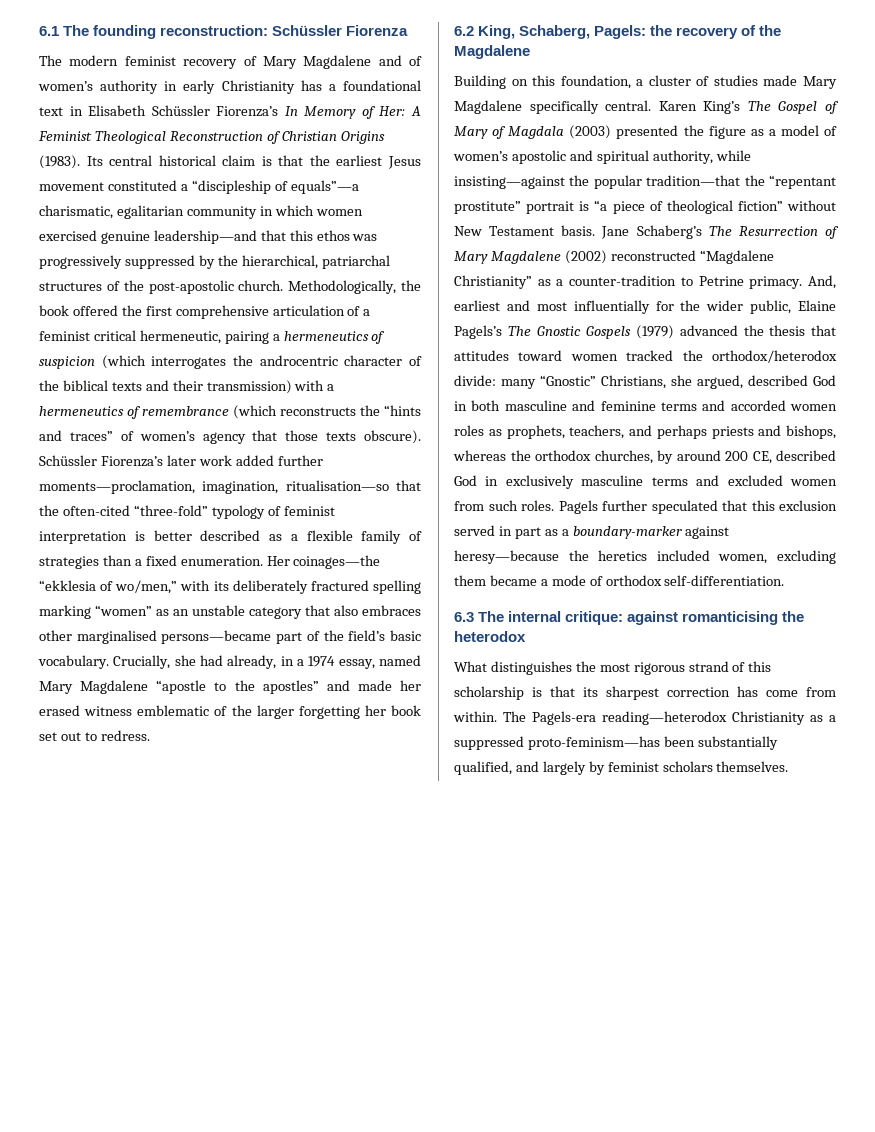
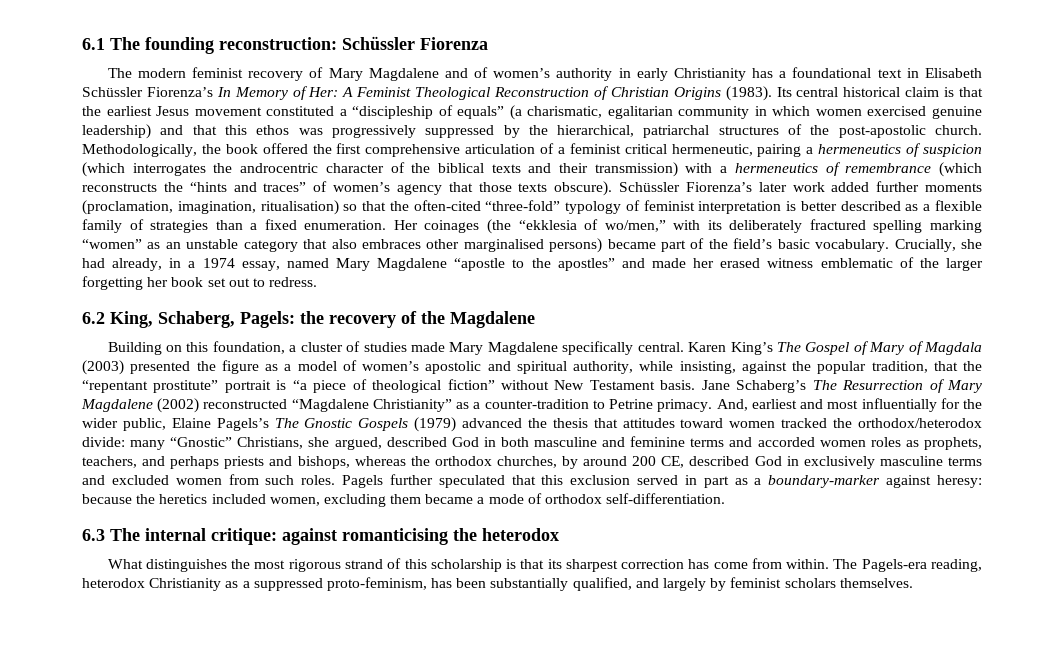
[290,180,359,194] equals”—a -> [457,105,522,120] equals” (a
[153,230,257,244] leadership—and -> [82,124,184,139] leadership) and
[39,480,389,494] moments—proclamation, imagination, ritualisation—so -> [925,183,983,192] [82,200,358,215] moments (proclamation, imagination, ritualisation) so
[293,555,381,569] coinages—the -> [424,219,511,234] coinages (the
[161,630,272,644] persons—became -> [549,238,656,253] persons) became
[454,175,741,189] insisting—against the popular tradition—that -> [679,361,958,374] insisting, against the popular tradition, that
[454,550,559,564] heresy—because -> [937,475,983,488] [82,494,132,504] heresy: because
[602,711,727,725] reading—heterodox -> [930,559,982,572] [82,578,145,588] reading, heterodox
[527,736,660,750] proto-feminism—has -> [326,577,453,591] proto-feminism, has

